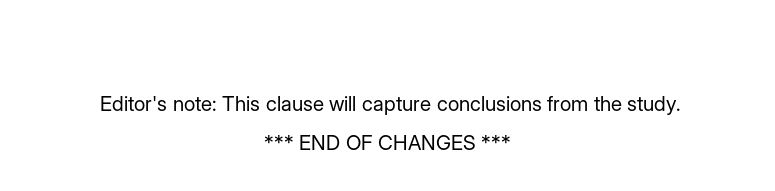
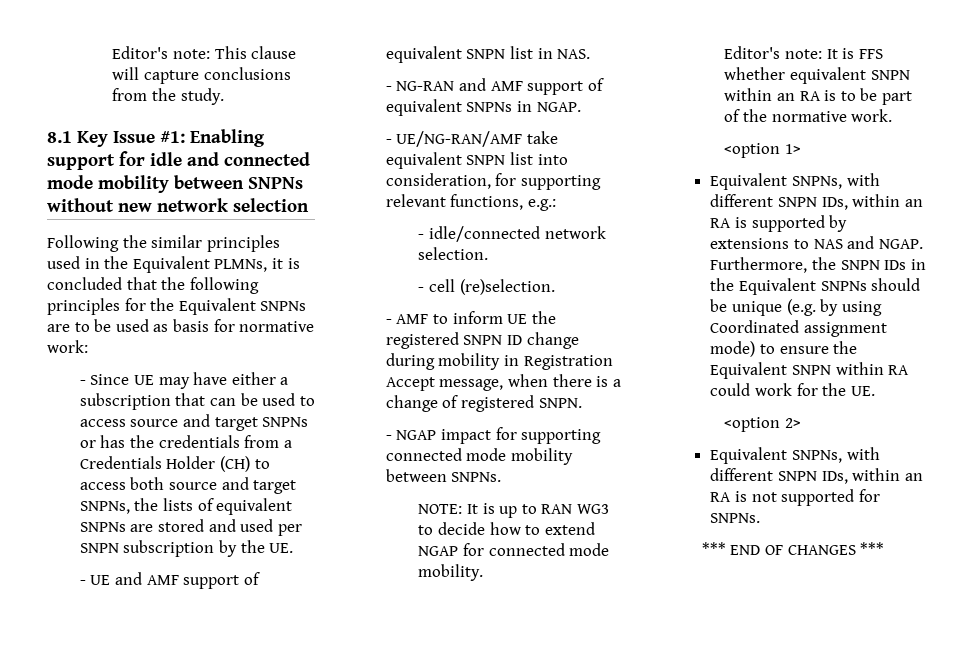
(682, 105) none -> [47,129,265,147] [47,151,310,170] [47,175,303,193] [47,198,309,212] [47,235,280,252] [47,256,300,273] [47,277,259,294] [47,298,307,315] [47,319,315,332] [47,340,88,353] [79,372,289,389] [79,393,315,410] [79,414,309,431] [79,435,292,448] [79,456,270,472] [79,477,297,494] [79,498,293,515] [79,519,302,536] [79,540,294,557] [79,572,260,589] [385,46,591,63] [385,78,604,95] [385,99,581,116] [385,131,558,147] [385,152,568,169] [385,173,601,190] [385,194,556,211] [418,226,606,242] [418,247,489,260] [418,279,555,295] [385,311,556,324] [385,332,579,349] [385,353,613,370] [385,374,621,391] [385,395,582,412] [385,427,602,444] [385,448,573,465] [385,469,502,482] [418,503,609,518] [418,522,595,535] [418,543,610,556] [418,564,484,581] [724,46,883,59] [724,67,910,84] [724,88,912,105] [724,109,893,122] [724,143,802,158] [710,173,880,190] [710,194,923,210] [710,215,848,232] [710,236,923,249] [710,257,926,273] [710,278,921,295] [710,299,882,316] [710,320,888,337] [710,341,858,357] [710,362,910,379] [710,383,875,396] [724,417,802,432] [710,447,880,464] [710,468,923,484] [710,489,880,506] [710,513,761,523] // 8.1 Key Issue #1: Enabling support for idle and connected mode mobility between SNPNs without new network selection // Following the similar principles used in the Equivalent PLMNs, it is concluded that the following principles for the Equivalent SNPNs are to be used as basis for normative work: // - Since UE may have either a subscription that can be used to access source and target SNPNs or has the credentials from a Credentials Holder (CH) to access both source and target SNPNs, the lists of equivalent SNPNs are stored and used per SNPN subscription by the UE. // - UE and AMF support of equivalent SNPN list in NAS. // - NG-RAN and AMF support of equivalent SNPNs in NGAP. // - UE/NG-RAN/AMF take equivalent SNPN list into consideration, for supporting relevant functions, e.g.: // - idle/connected network selection. // - cell (re)selection. // - AMF to inform UE the registered SNPN ID change during mobility in Registration Accept message, when there is a change of registered SNPN. // - NGAP impact for supporting connected mode mobility between SNPNs. // NOTE: It is up to RAN WG3 to decide how to extend NGAP for connected mode mobility. // Editor's note: It is FFS whether equivalent SNPN within an RA is to be part of the normative work. // <option 1> // Equivalent SNPNs, with different SNPN IDs, within an RA is supported by extensions to NAS and NGAP. Furthermore, the SNPN IDs in the Equivalent SNPNs should be unique (e.g. by using Coordinated assignment mode) to ensure the Equivalent SNPN within RA could work for the UE. // <option 2> // Equivalent SNPNs, with different SNPN IDs, within an RA is not supported for SNPNs.

